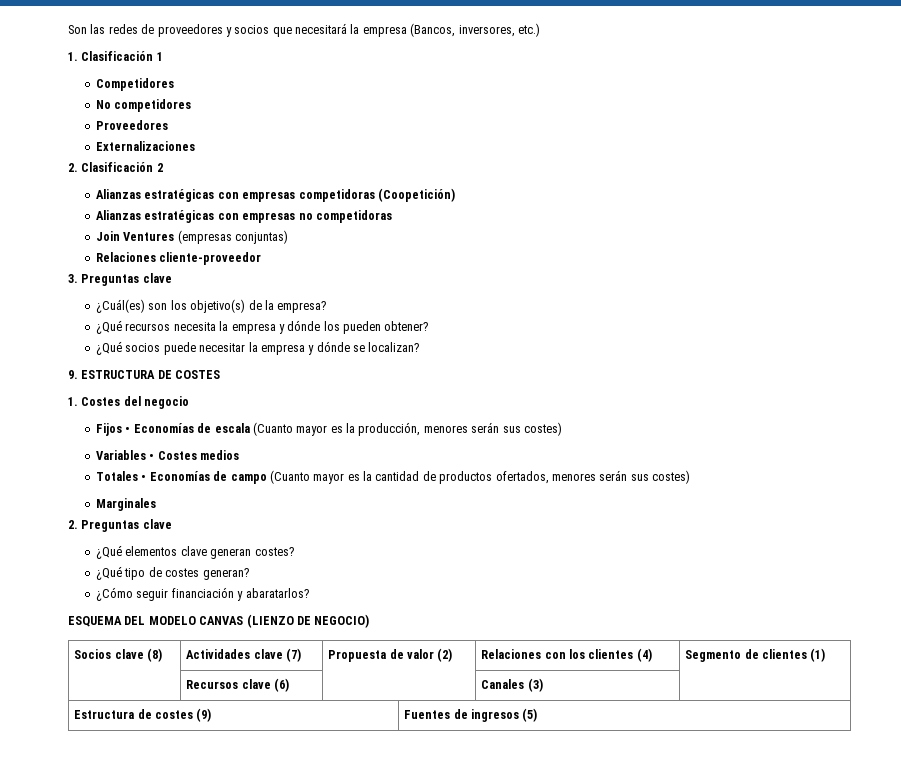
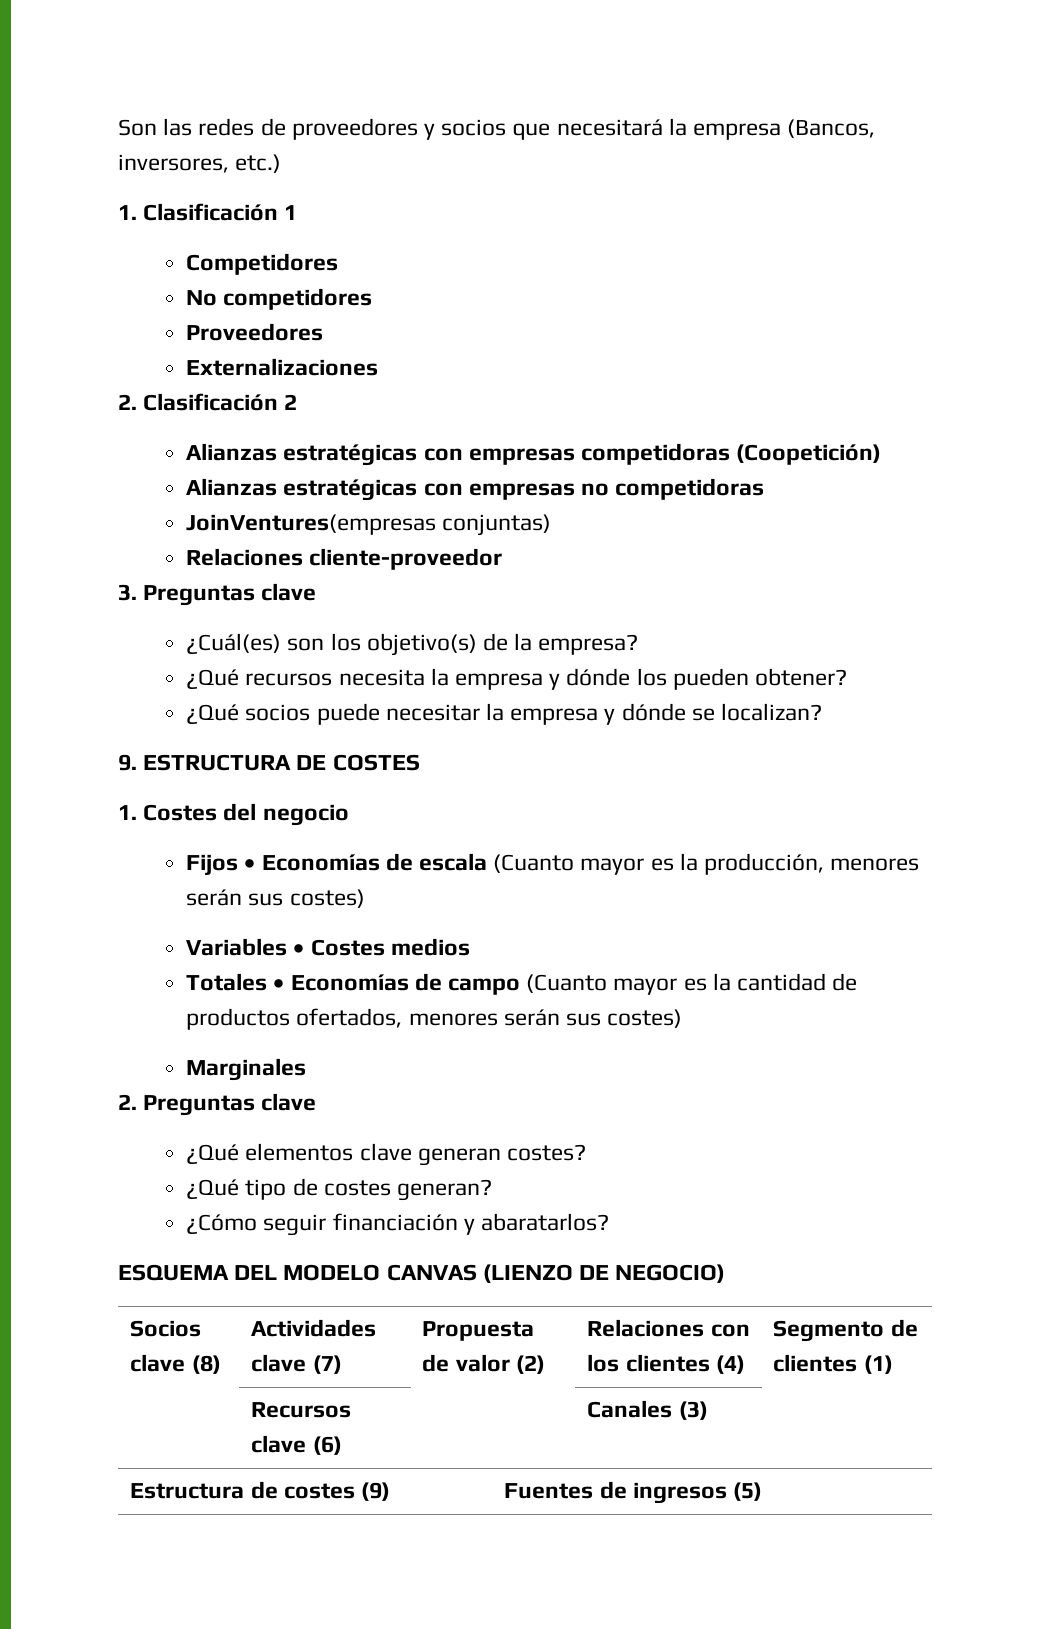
[96,230,232,244] Join Ventures (empresas -> [186,514,437,535] JoinVentures(empresas

